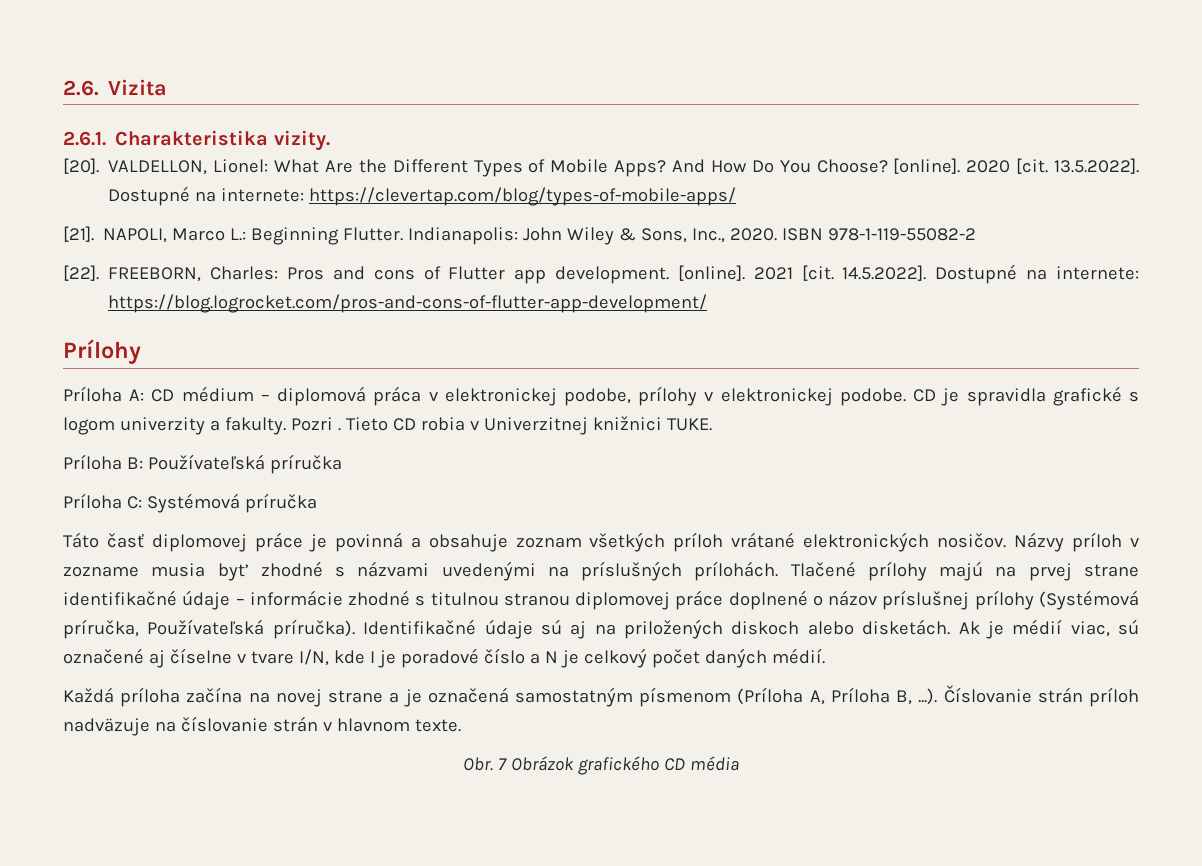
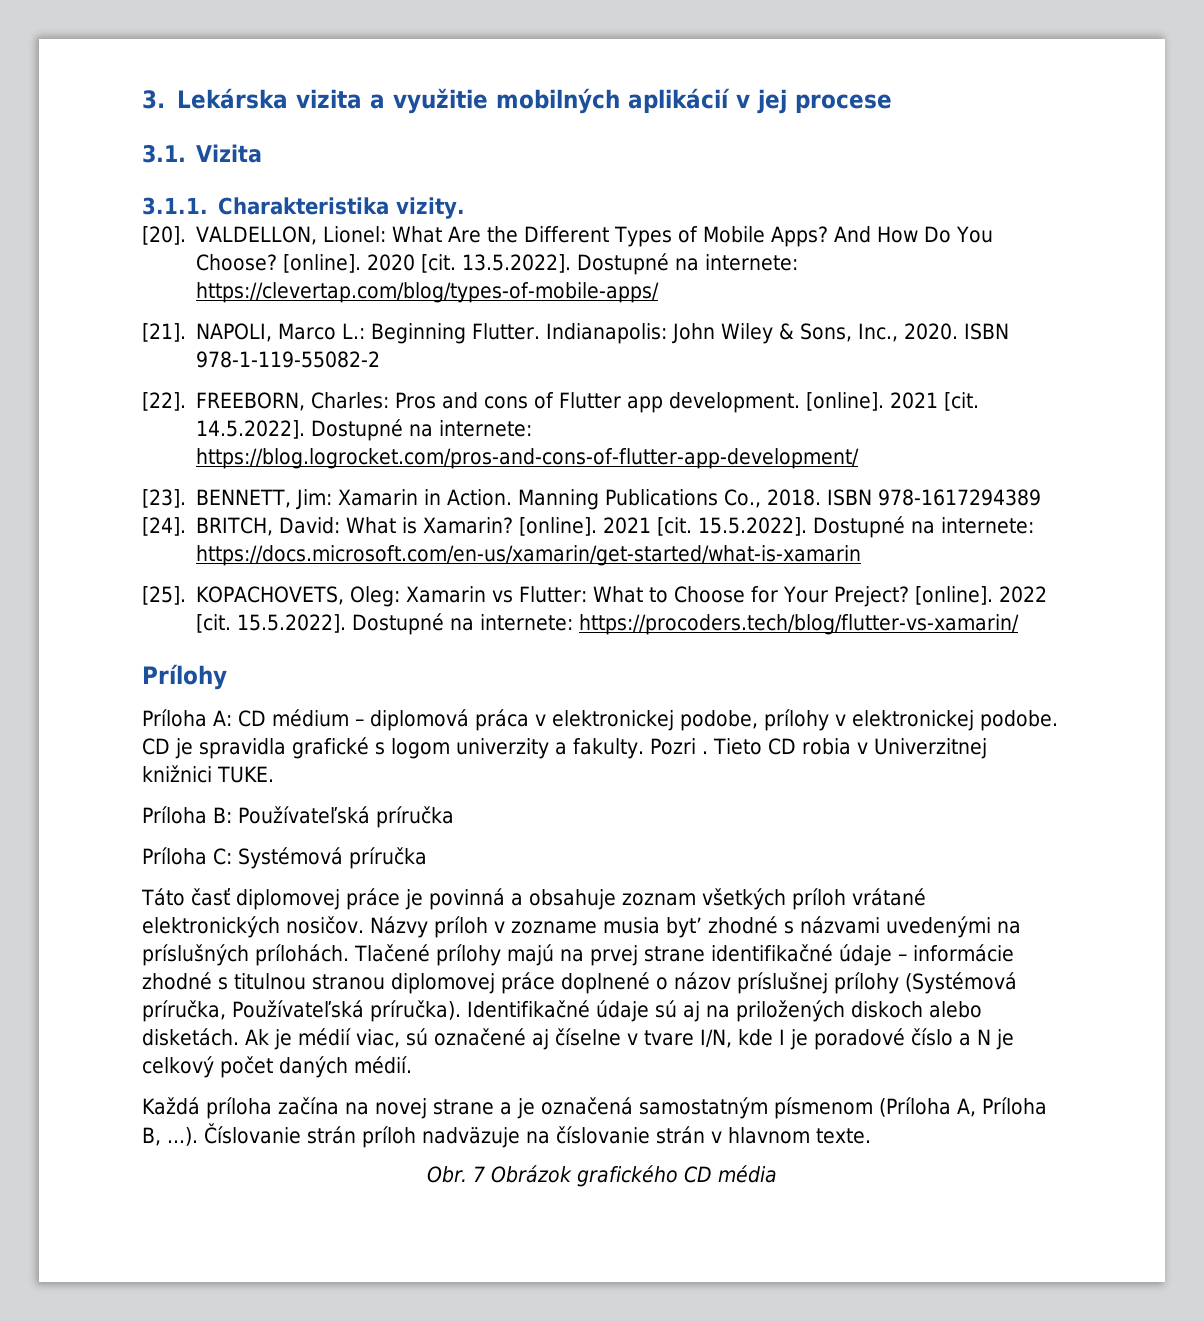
[63,80,99,96] 2.6. -> [142,88,893,114] [142,144,186,163] 3. Lekárska vizita a využitie mobilných aplikácií v jej procese // 3.1.
[63,131,106,146] 2.6.1. -> [142,197,208,215] 3.1.1.
(708, 303) none -> [142,489,1042,510] [142,516,1035,538] [196,545,862,566] [142,586,1048,607] [196,613,1020,635] // [23]. BENNETT, Jim: Xamarin in Action. Manning Publications Co., 2018. ISBN 978-1617294389 // [24]. BRITCH, David: What is Xamarin? [online]. 2021 [cit. 15.5.2022]. Dostupné na internete: https://docs.microsoft.com/en-us/xamarin/get-started/what-is-xamarin // [25]. KOPACHOVETS, Oleg: Xamarin vs Flutter: What to Choose for Your Preject? [online]. 2022 [cit. 15.5.2022]. Dostupné na internete: https://procoders.tech/blog/flutter-vs-xamarin/

